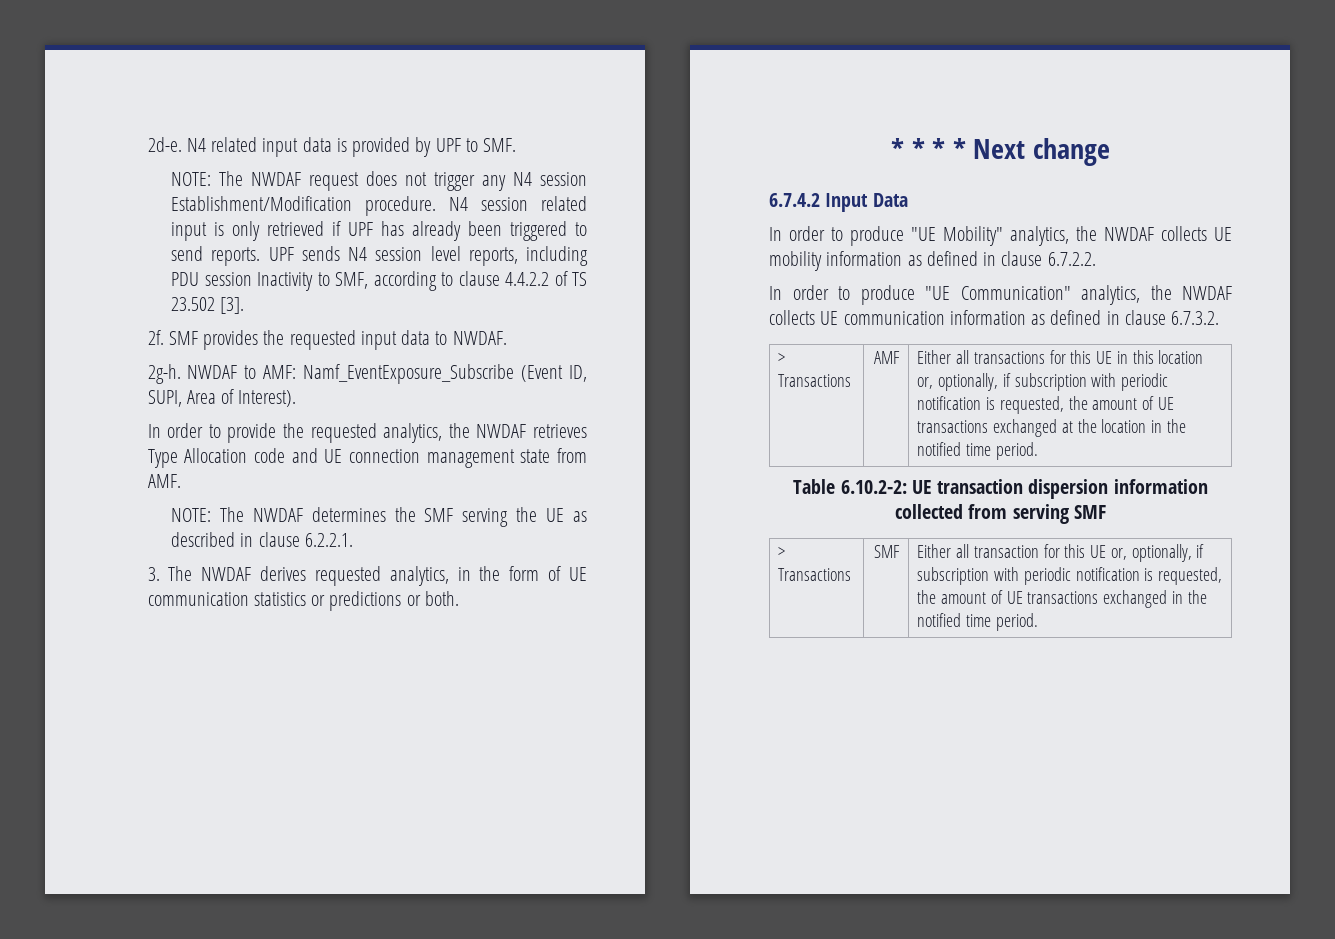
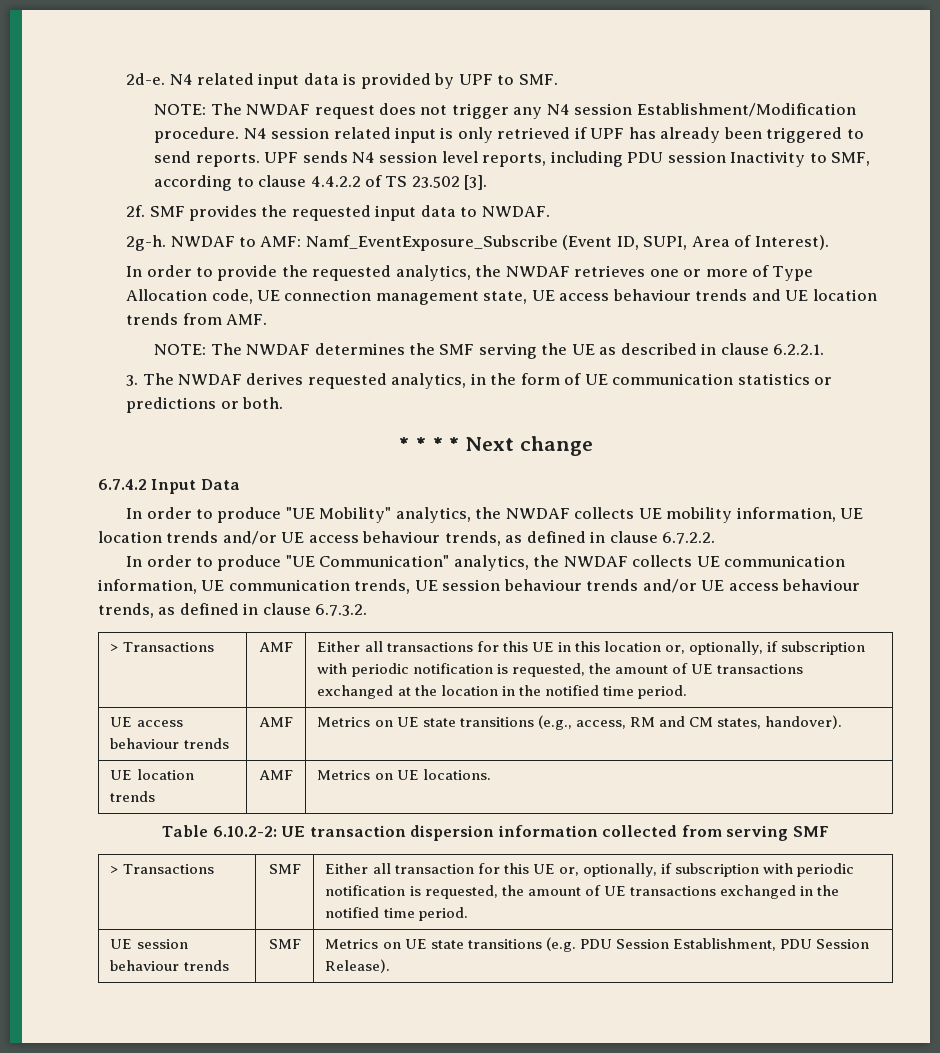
[147,448,551,468] Type Allocation code and UE connection management state -> [649,265,814,281] [126,289,877,305] [126,313,179,325] one or more of Type Allocation code, UE connection management state, UE access behaviour trends and UE location trends
[826,251,903,266] information -> [736,507,863,522] [98,531,501,546] information, UE location trends and/or UE access behaviour trends,
[949,310,1026,325] information -> [98,579,861,594] [98,603,154,618] information, UE communication trends, UE session behaviour trends and/or UE access behaviour trends,
(1038, 451) none -> [110,717,183,727] [110,738,229,749] [258,717,293,727] [317,715,843,730] [110,769,194,780] [110,791,156,802] [258,770,293,780] [317,769,491,780] // UE access behaviour trends | AMF | Metrics on UE state transitions (e.g., access, RM and CM states, handover). // UE location trends | AMF | Metrics on UE locations.
(1038, 622) none -> [110,939,188,949] [110,960,229,971] [268,939,301,949] [325,937,869,952] [325,959,391,973] // UE session behaviour trends | SMF | Metrics on UE state transitions (e.g. PDU Session Establishment, PDU Session Release).

